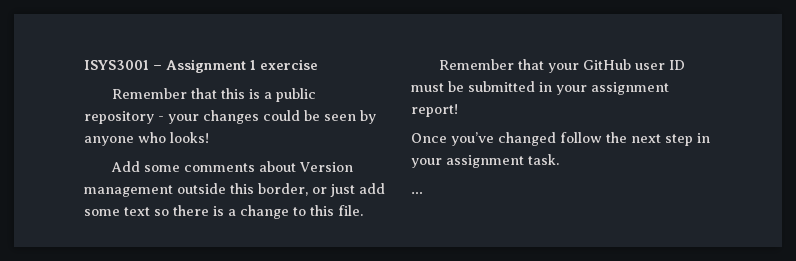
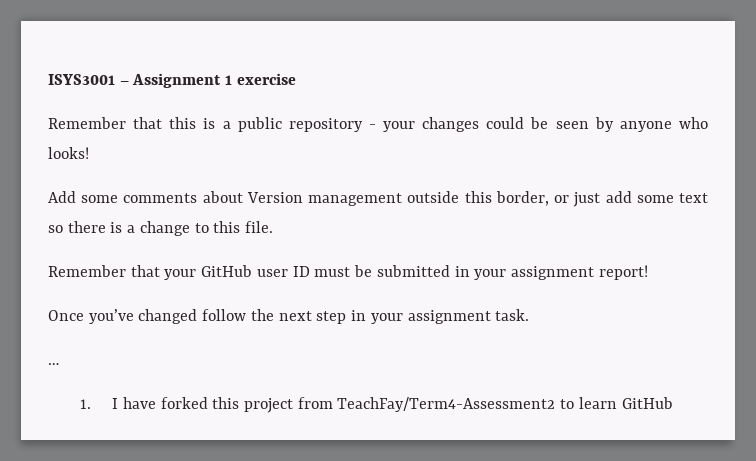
(423, 193) none -> [80,397,673,413] // 1. I have forked this project from TeachFay/Term4-Assessment2 to learn GitHub

